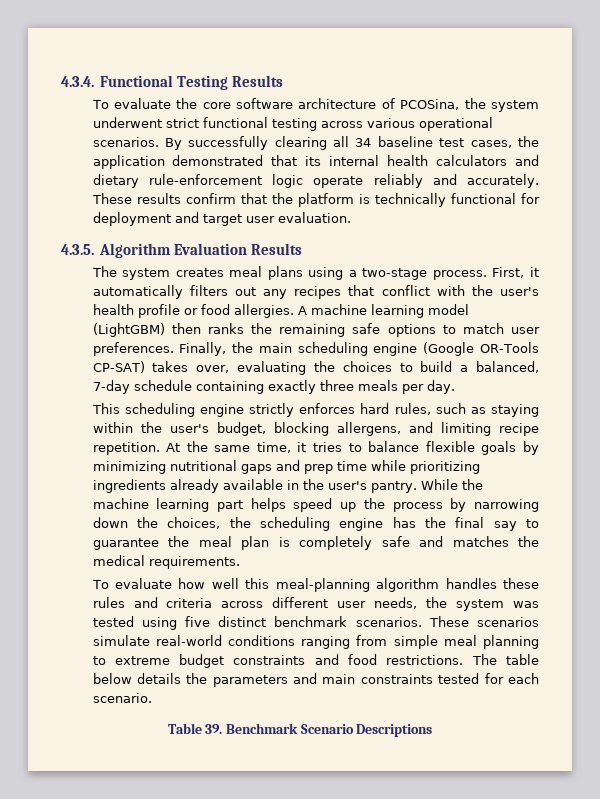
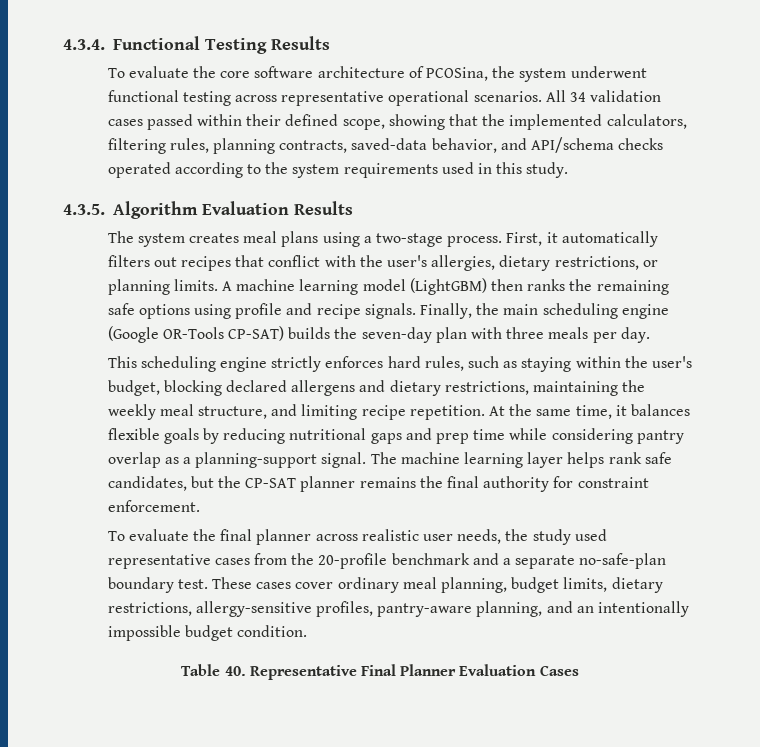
[165,118,199,128] strict -> (647, 72) none
[366,118,415,128] various -> [281,91,385,106] representative
[164,136,539,150] [92,155,539,169] [92,174,540,188] [91,193,541,207] [92,212,351,226] By successfully clearing all 34 baseline test cases, the application demonstrated that its internal health calculators and dietary rule-enforcement logic operate reliably and accurately. These results confirm that the platform is technically functional for deployment and target user evaluation. -> [545,90,662,102] [107,114,687,130] [107,137,664,154] [107,162,569,178] All 34 validation cases passed within their defined scope, showing that the implemented calculators, filtering rules, planning contracts, saved-data behavior, and API/schema checks operated according to the system requirements used in this study.
[263,289,288,299] any -> (177, 262) none
[92,304,294,318] health profile or food allergies. -> [431,255,658,271] [107,279,218,295] allergies, dietary restrictions, or planning limits.
[442,323,540,334] [92,342,174,356] to match user preferences. -> [194,303,416,319] using profile and recipe signals.
[152,361,539,375] [92,380,316,394] takes over, evaluating the choices to build a balanced, 7-day schedule containing exactly -> [288,327,502,343] builds the seven-day plan with
[336,422,401,436] allergens, -> [226,380,646,396] [107,404,268,420] declared allergens and dietary restrictions, maintaining the weekly meal structure,
[313,441,420,452] tries to balance -> [630,404,690,416] balances
[92,461,166,474] minimizing -> [223,428,286,444] reducing
[409,461,480,474] [92,479,483,493] [92,498,539,512] [92,517,540,531] [92,536,540,550] [92,555,240,569] [91,578,539,592] [92,597,539,611] [92,616,539,630] [92,635,540,649] [92,654,539,668] [92,673,539,687] [92,693,152,703] [167,723,433,737] prioritizing ingredients already available in the user's pantry. While the machine learning part helps speed up the process by narrowing down the choices, the scheduling engine has the final say to guarantee the meal plan is completely safe and matches the medical requirements. // To evaluate how well this meal-planning algorithm handles these rules and criteria across different user needs, the system was tested using five distinct benchmark scenarios. These scenarios simulate real-world conditions ranging from simple meal planning to extreme budget constraints and food restrictions. The table below details the parameters and main constraints tested for each scenario. // Table 39. Benchmark Scenario Descriptions -> [551,428,684,444] [107,452,672,468] [107,476,649,492] [107,500,200,512] [107,529,607,545] [107,553,667,569] [107,577,663,593] [107,601,689,617] [107,625,308,641] [181,664,579,680] considering pantry overlap as a planning-support signal. The machine learning layer helps rank safe candidates, but the CP-SAT planner remains the final authority for constraint enforcement. // To evaluate the final planner across realistic user needs, the study used representative cases from the 20-profile benchmark and a separate no-safe-plan boundary test. These cases cover ordinary meal planning, budget limits, dietary restrictions, allergy-sensitive profiles, pantry-aware planning, and an intentionally impossible budget condition. // Table 40. Representative Final Planner Evaluation Cases

